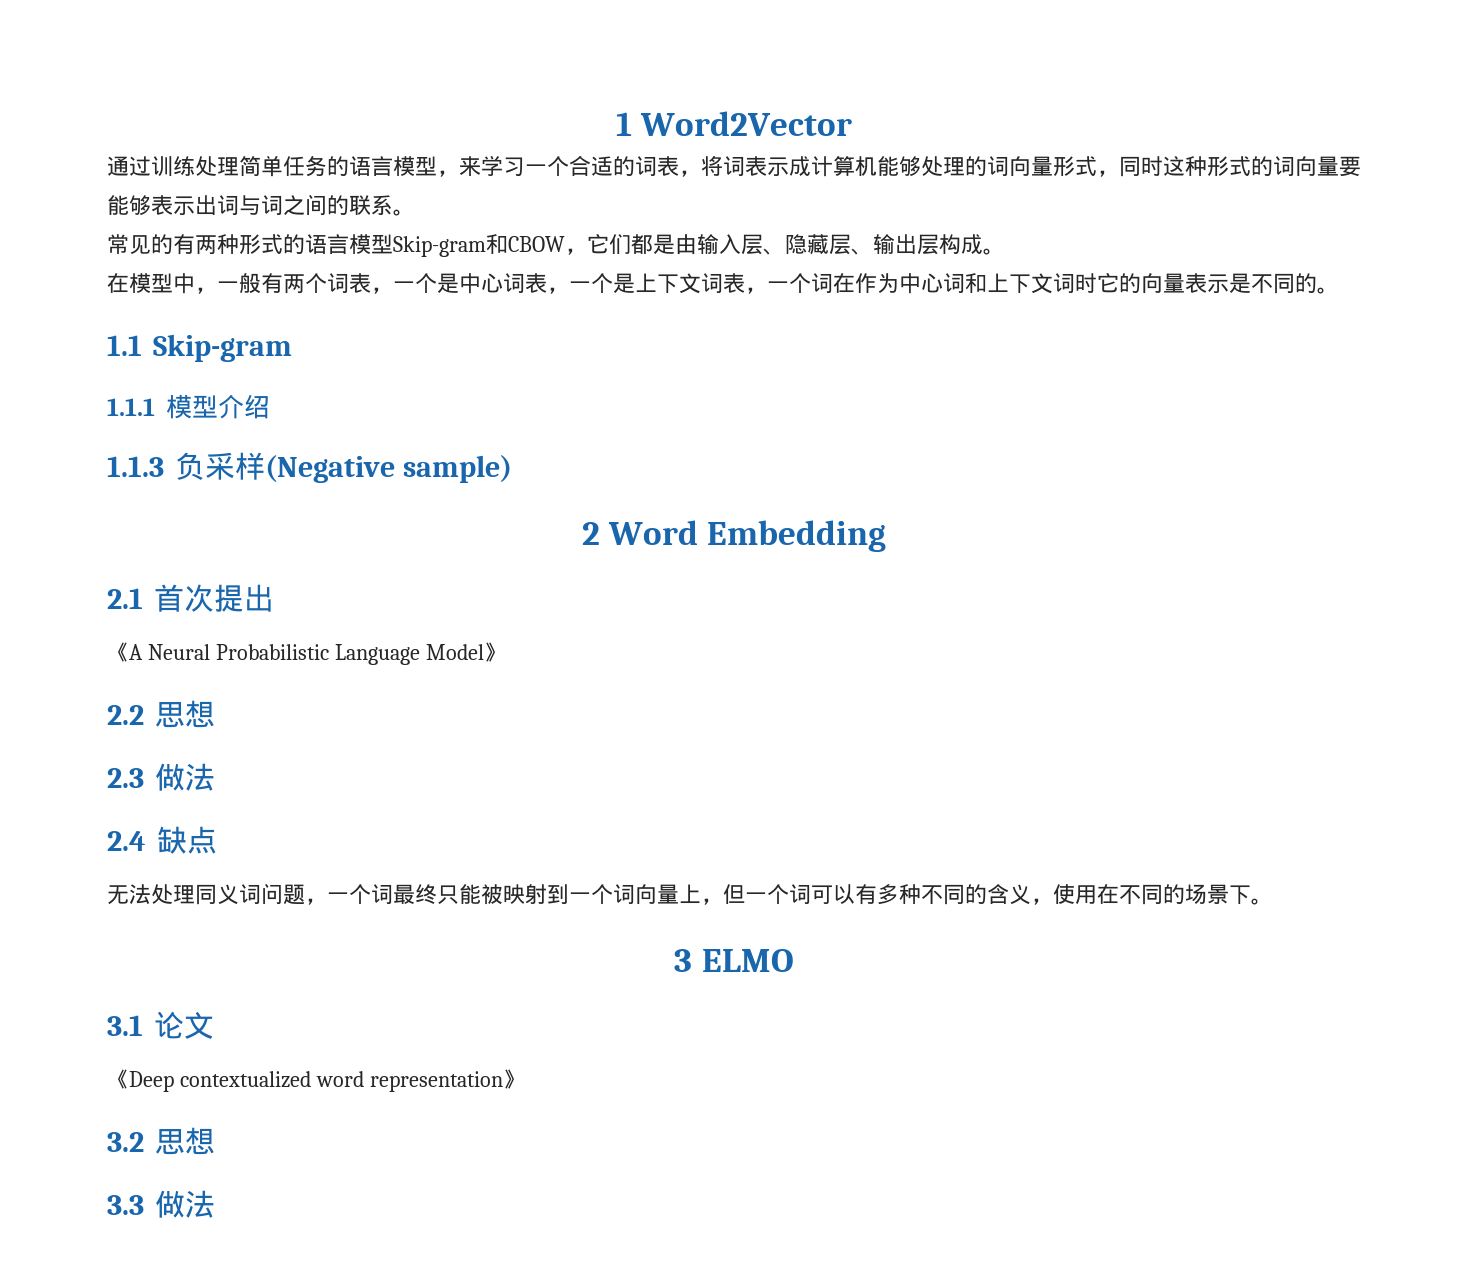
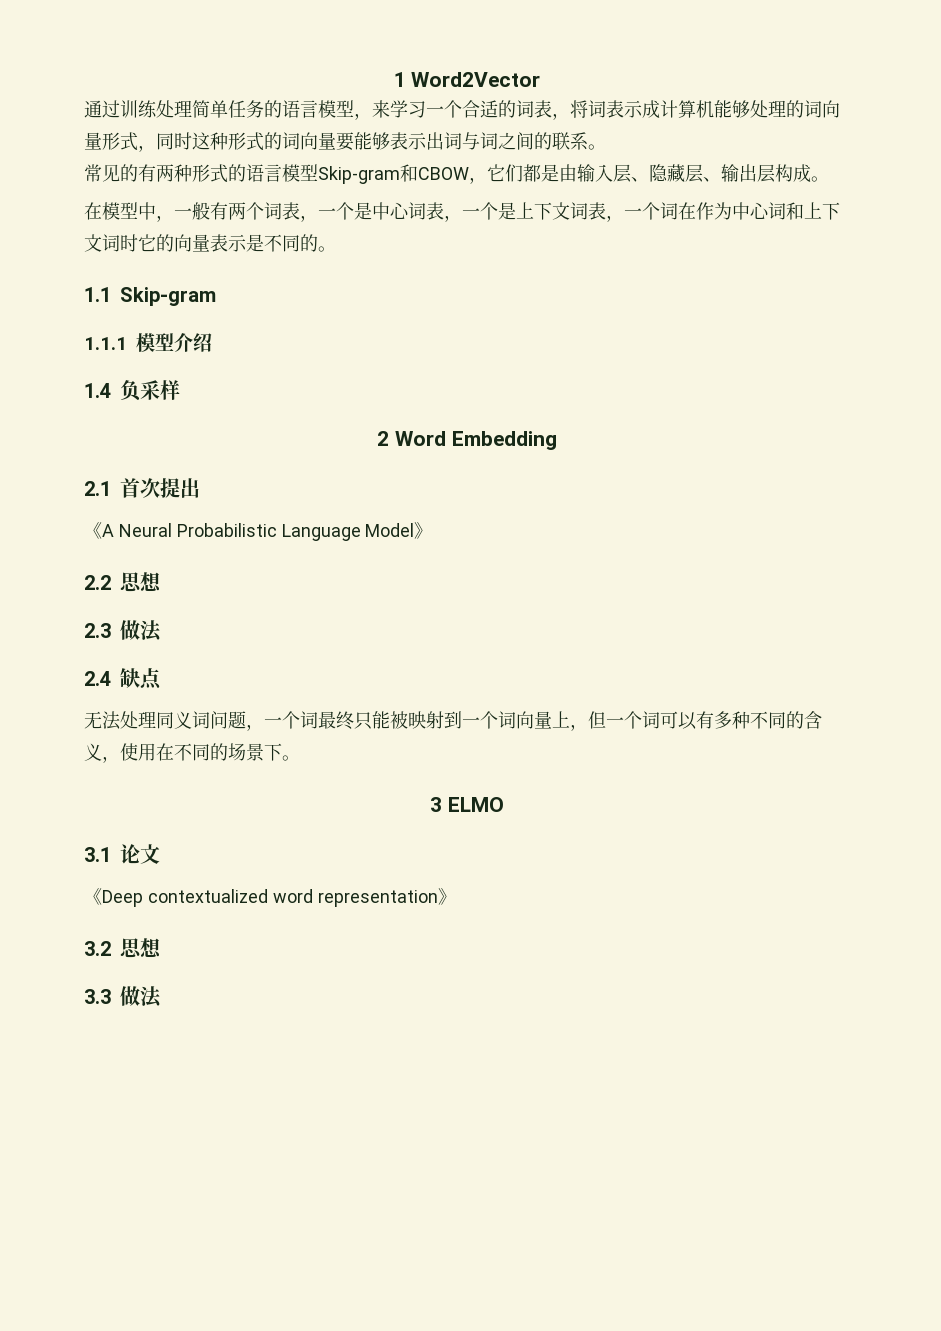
[107,456,164,477] 1.1.3 -> [84,383,111,398] 1.4
[265,455,512,483] (Negative sample) -> (180, 390) none

